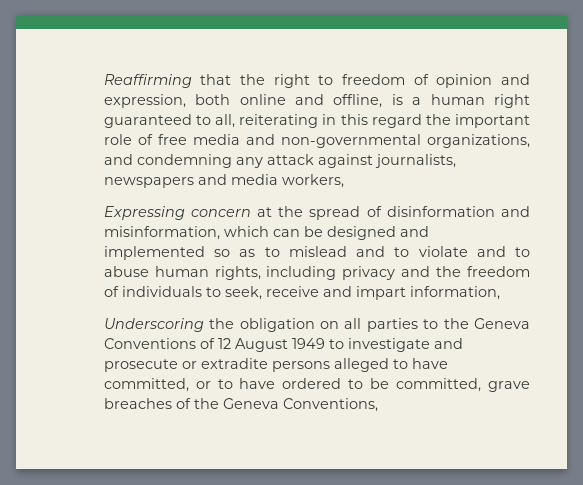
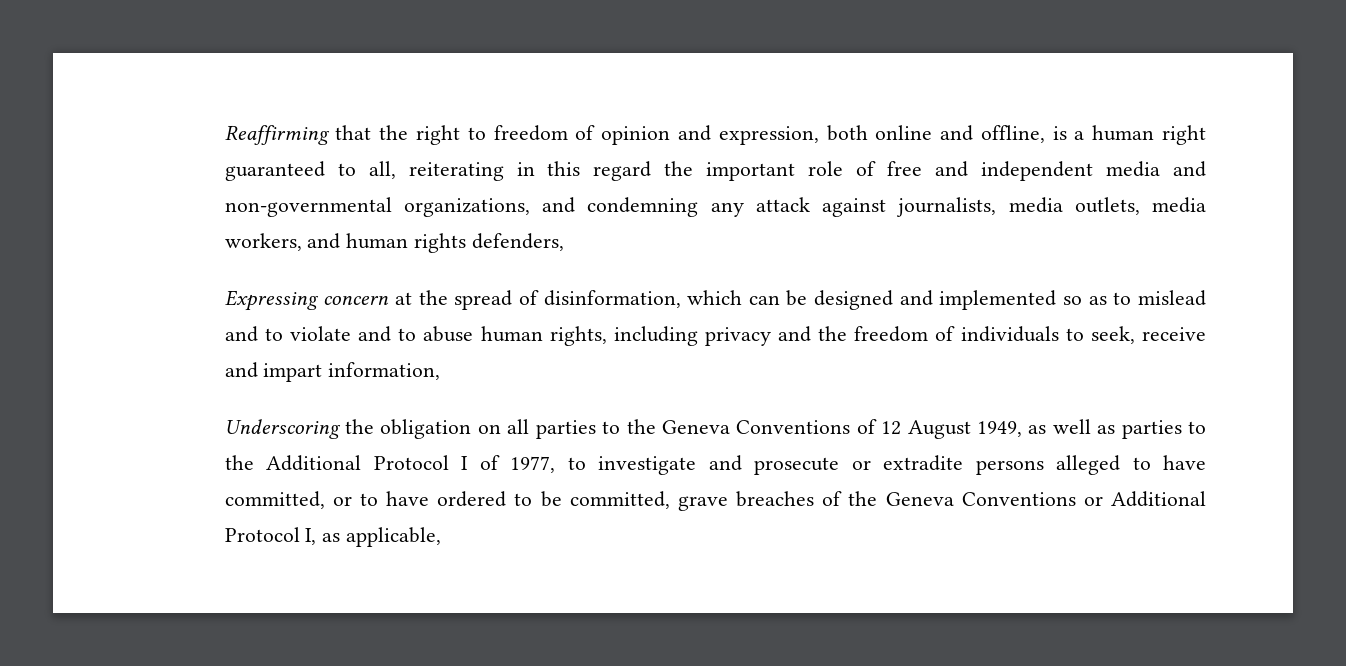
(187, 139) none -> [935,161,1094,181] and independent
[103,174,227,188] newspapers and -> [1008,197,1140,215] media outlets,
(344, 181) none -> [307,233,564,253] and human rights defenders,
[386,206,530,217] [103,226,220,240] disinformation and misinformation, -> [543,290,681,308] disinformation,
[291,338,325,349] 1949 -> [976,419,1206,439] [224,455,556,473] 1949, as well as parties to the Additional Protocol I of 1977,
[282,398,378,412] Conventions, -> [961,491,1207,507] [224,527,442,547] Conventions or Additional Protocol I, as applicable,

